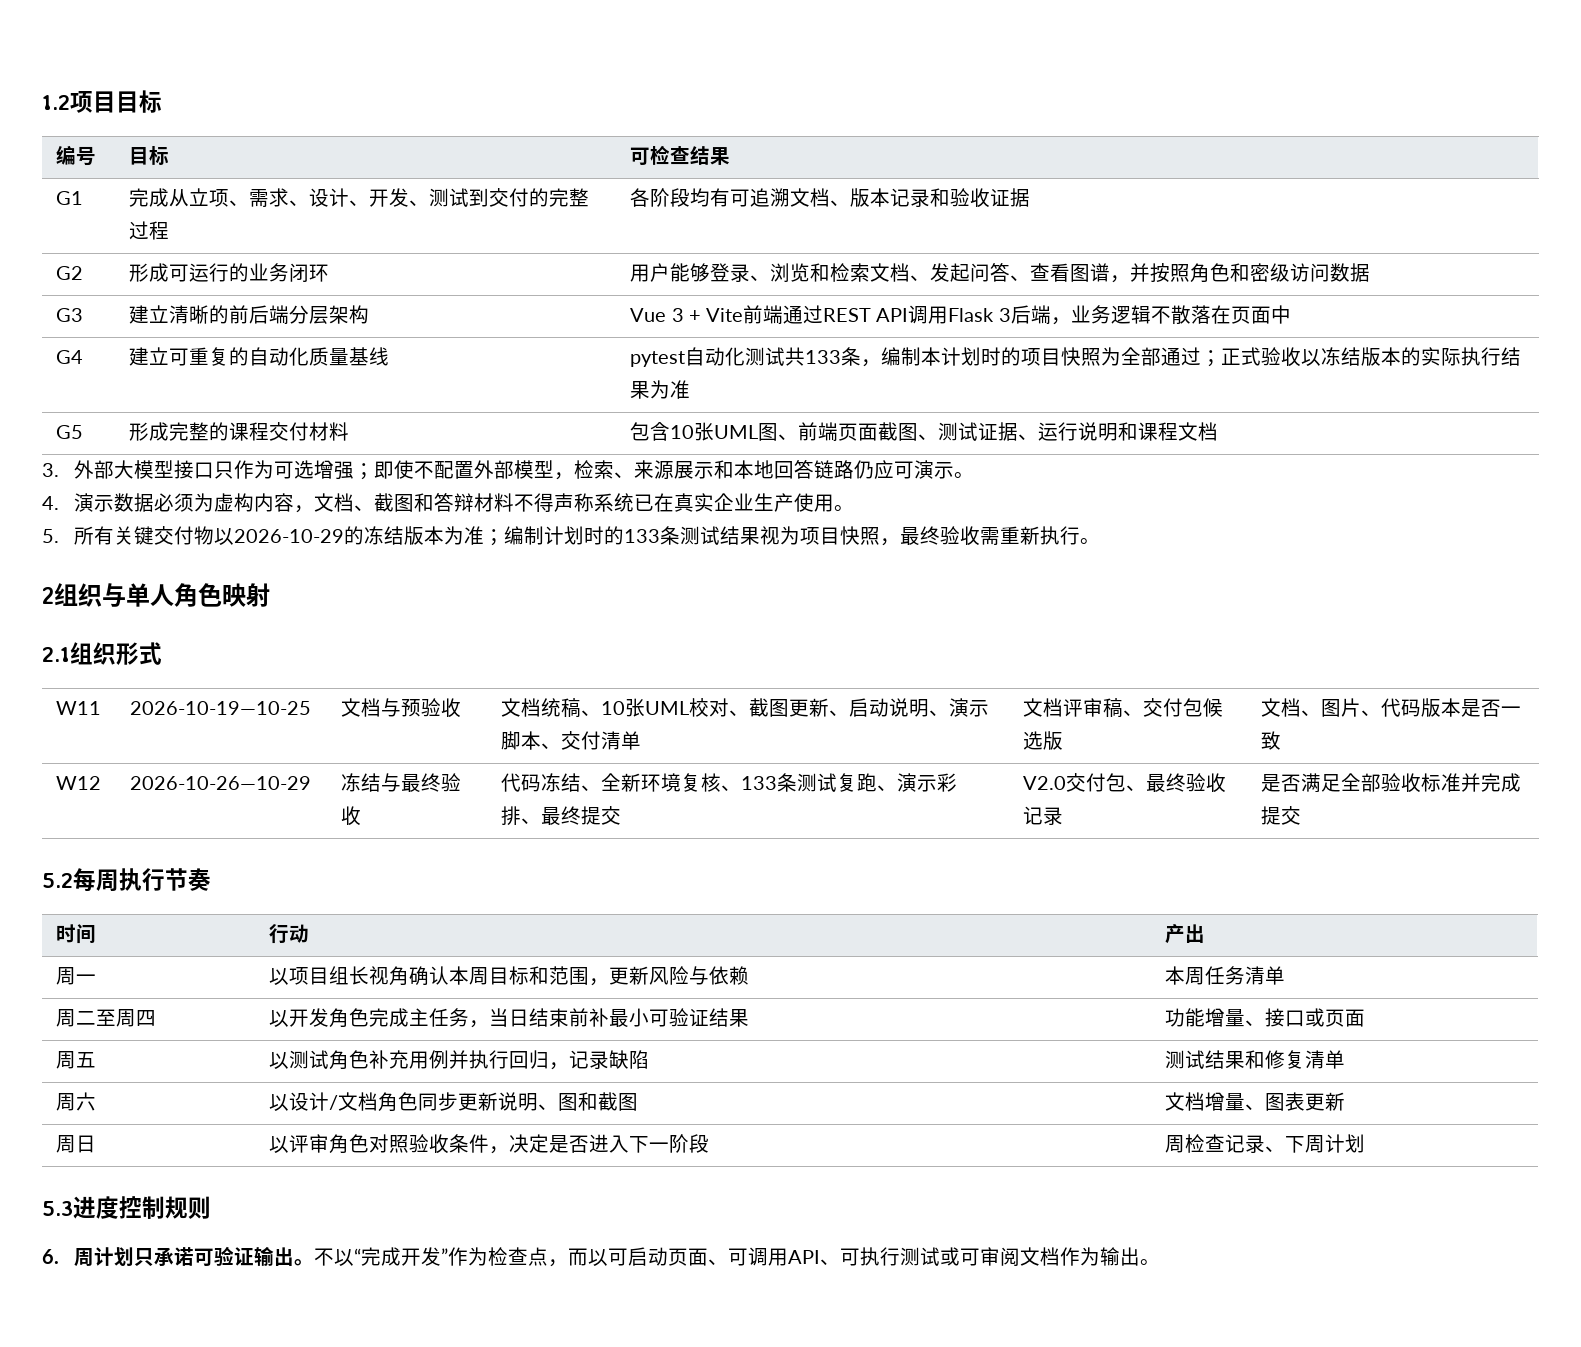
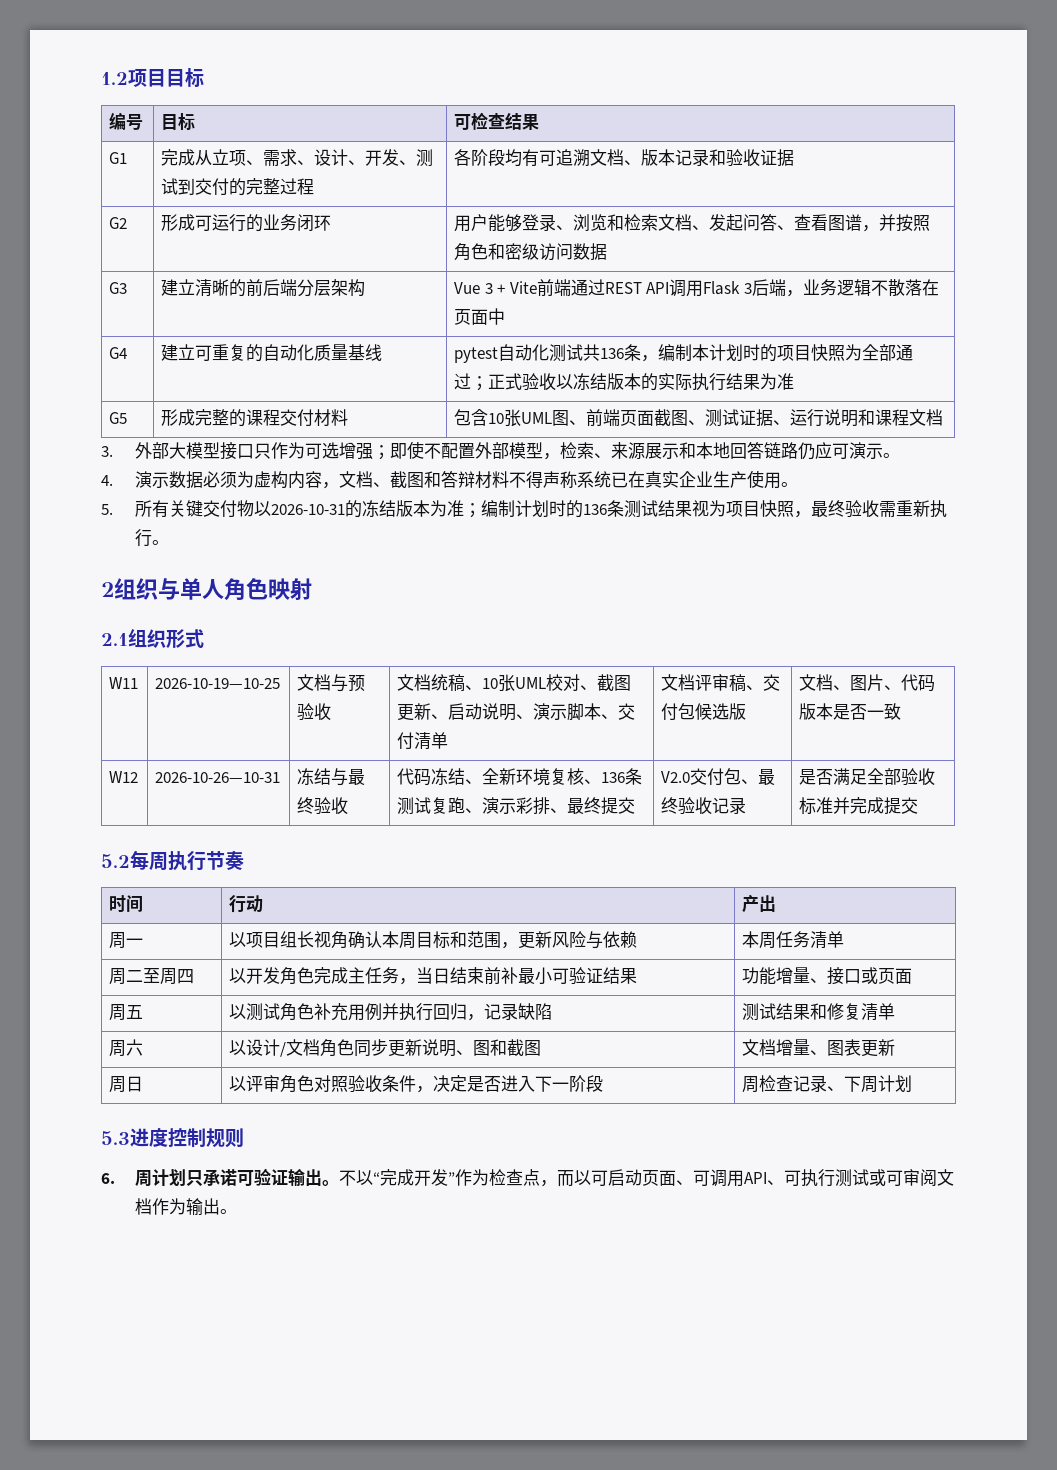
[805,350,842,364] 133 -> [600,348,625,359] 136
[234,529,345,543] 2026-10-29 -> [270,504,345,515] 2026-10-31
[624,529,661,543] 133 -> [582,504,607,515] 136
[130,776,312,790] 2026-10-26—10-29 -> [155,772,281,783] 2026-10-26—10-31
[741,776,778,790] 133 -> [601,772,626,783] 136

